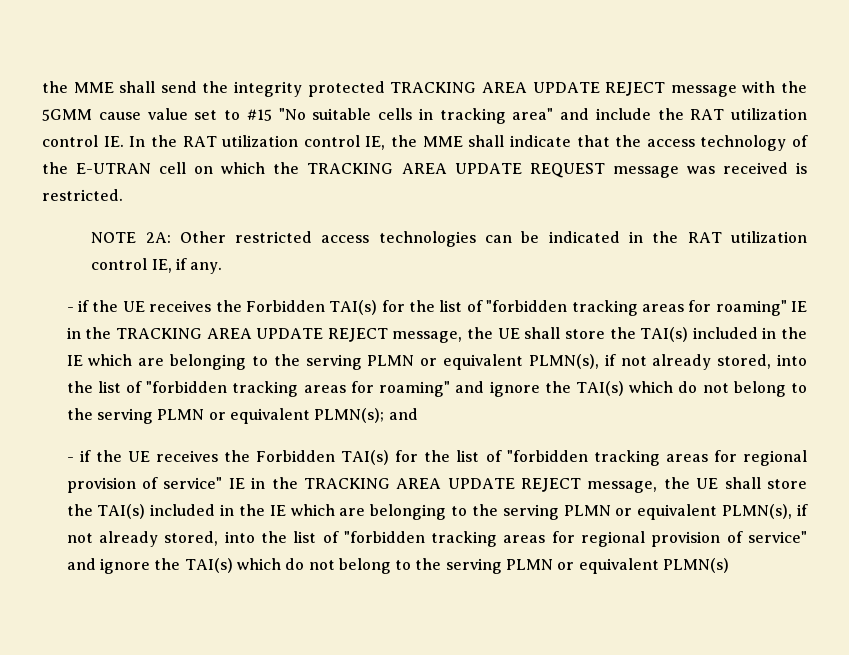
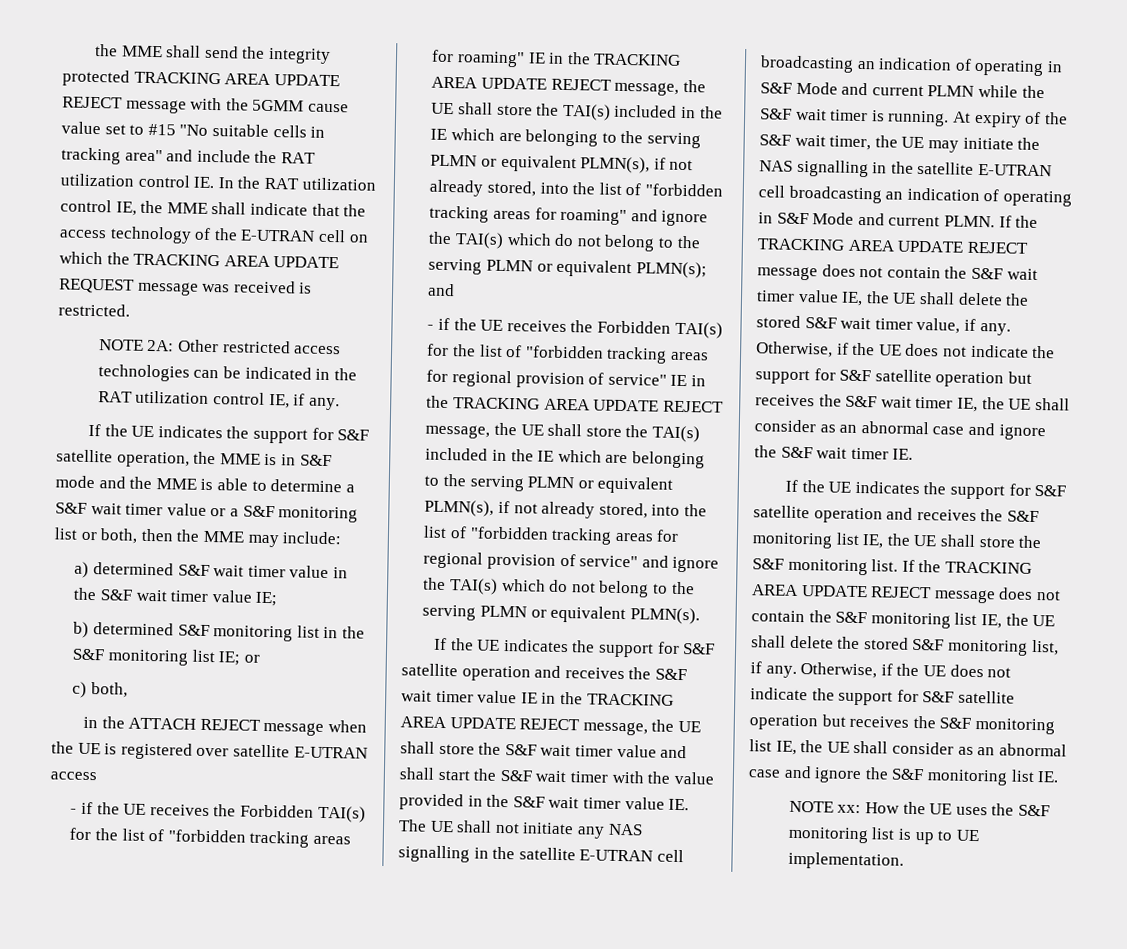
(223, 268) none -> [88,423,370,444] [56,449,332,468] [55,475,355,493] [55,502,359,523] [54,527,342,548] [74,561,348,579] [73,587,278,607] [73,621,365,642] [72,648,260,666] [72,681,128,698] [83,716,367,736] [51,741,368,760] [50,771,97,781] // If the UE indicates the support for S&F satellite operation, the MME is in S&F mode and the MME is able to determine a S&F wait timer value or a S&F monitoring list or both, then the MME may include: // a) determined S&F wait timer value in the S&F wait timer value IE; // b) determined S&F monitoring list in the S&F monitoring list IE; or // c) both, // in the ATTACH REJECT message when the UE is registered over satellite E-UTRAN access
[663,558,730,573] PLMN(s) -> [629,607,700,625] [434,637,716,658] [401,663,687,682] [401,690,674,706] [400,716,701,736] [400,741,688,759] [399,767,714,785] [399,793,690,811] [398,819,643,839] [398,845,684,863] [760,55,1063,77] [760,81,1045,99] [760,108,1068,128] [759,134,1041,153] [759,159,1052,178] [758,185,1072,207] [758,212,1039,229] [757,238,1028,254] [757,264,1038,281] [756,289,1030,307] [756,315,1011,336] [756,341,1056,359] [755,368,1032,388] [755,394,1070,412] [754,419,1046,441] [754,445,914,460] [785,479,1067,500] [753,505,1039,524] [752,532,1043,549] [752,558,1032,576] [751,584,1061,604] [751,610,1056,629] [751,635,1059,656] [750,661,1012,679] [750,687,1015,706] [749,714,1055,735] [749,739,1067,757] [748,765,1060,786] [788,800,1050,817] [787,826,980,845] [787,851,904,870] PLMN(s). // If the UE indicates the support for S&F satellite operation and receives the S&F wait timer value IE in the TRACKING AREA UPDATE REJECT message, the UE shall store the S&F wait timer value and shall start the S&F wait timer with the value provided in the S&F wait timer value IE. The UE shall not initiate any NAS signalling in the satellite E-UTRAN cell broadcasting an indication of operating in S&F Mode and current PLMN while the S&F wait timer is running. At expiry of the S&F wait timer, the UE may initiate the NAS signalling in the satellite E-UTRAN cell broadcasting an indication of operating in S&F Mode and current PLMN. If the TRACKING AREA UPDATE REJECT message does not contain the S&F wait timer value IE, the UE shall delete the stored S&F wait timer value, if any. Otherwise, if the UE does not indicate the support for S&F satellite operation but receives the S&F wait timer IE, the UE shall consider as an abnormal case and ignore the S&F wait timer IE. // If the UE indicates the support for S&F satellite operation and receives the S&F monitoring list IE, the UE shall store the S&F monitoring list. If the TRACKING AREA UPDATE REJECT message does not contain the S&F monitoring list IE, the UE shall delete the stored S&F monitoring list, if any. Otherwise, if the UE does not indicate the support for S&F satellite operation but receives the S&F monitoring list IE, the UE shall consider as an abnormal case and ignore the S&F monitoring list IE. // NOTE xx: How the UE uses the S&F monitoring list is up to UE implementation.

